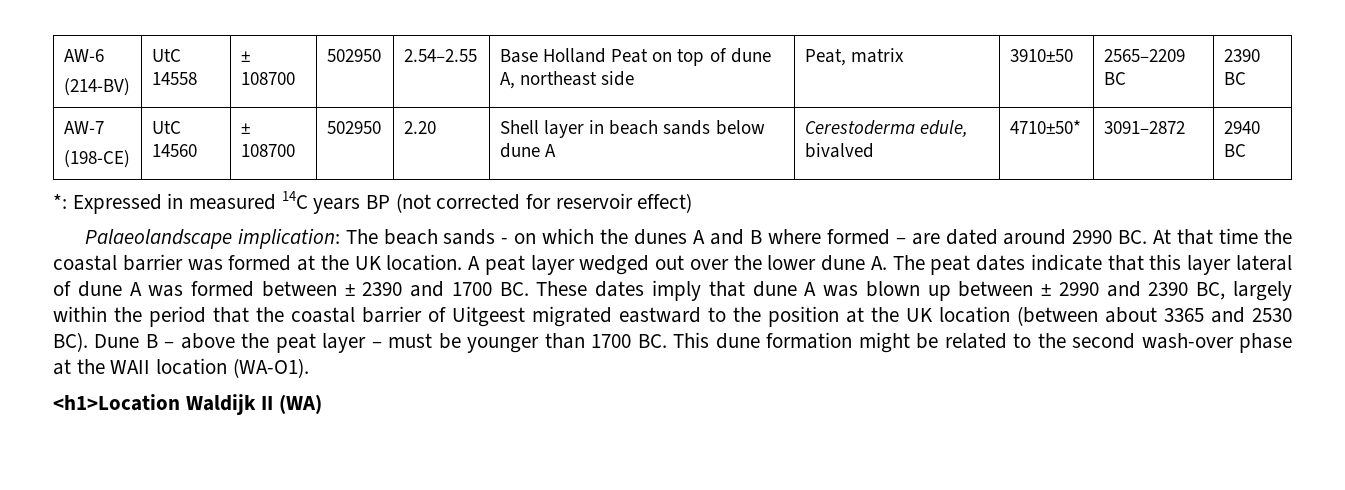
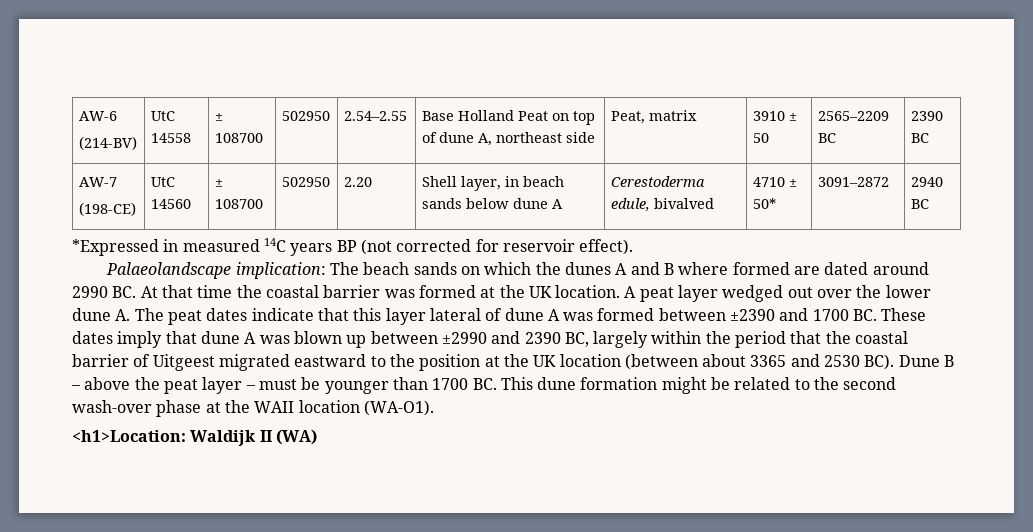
[1009,49,1073,62] 3910±50 -> [752,111,797,121] [752,133,769,143] 3910 ± 50
[544,120,585,138] layer -> [460,176,501,191] layer,
[1009,120,1081,134] 4710±50* -> [752,177,797,187] [752,198,776,209] 4710 ± 50*
[53,194,162,214] *: Expressed -> [72,239,159,256] *Expressed
[637,193,693,213] effect) -> [579,239,634,255] effect).
[501,238,509,244] - -> (457, 268) none
[895,238,906,244] – -> (790, 268) none
[344,282,403,296] ± 2390 -> [730,309,776,321] ±2390
[1041,282,1099,296] ± 2990 -> [441,332,487,344] ±2990
[53,394,180,411] <h1>Location -> [72,430,186,442] <h1>Location:

